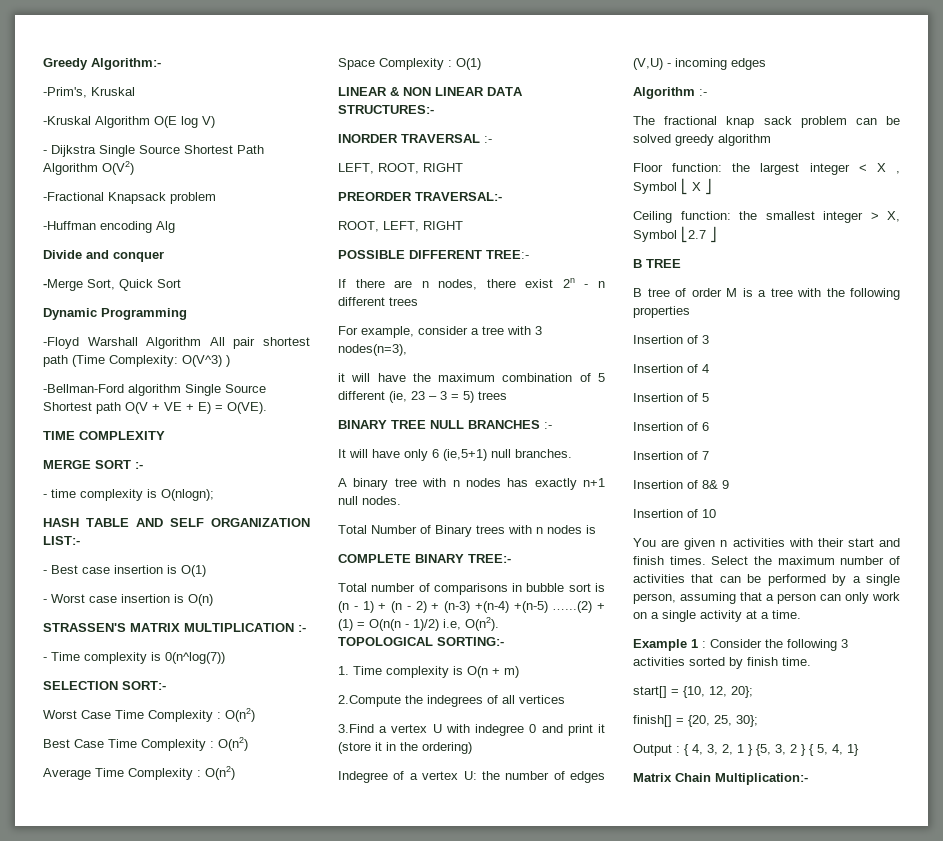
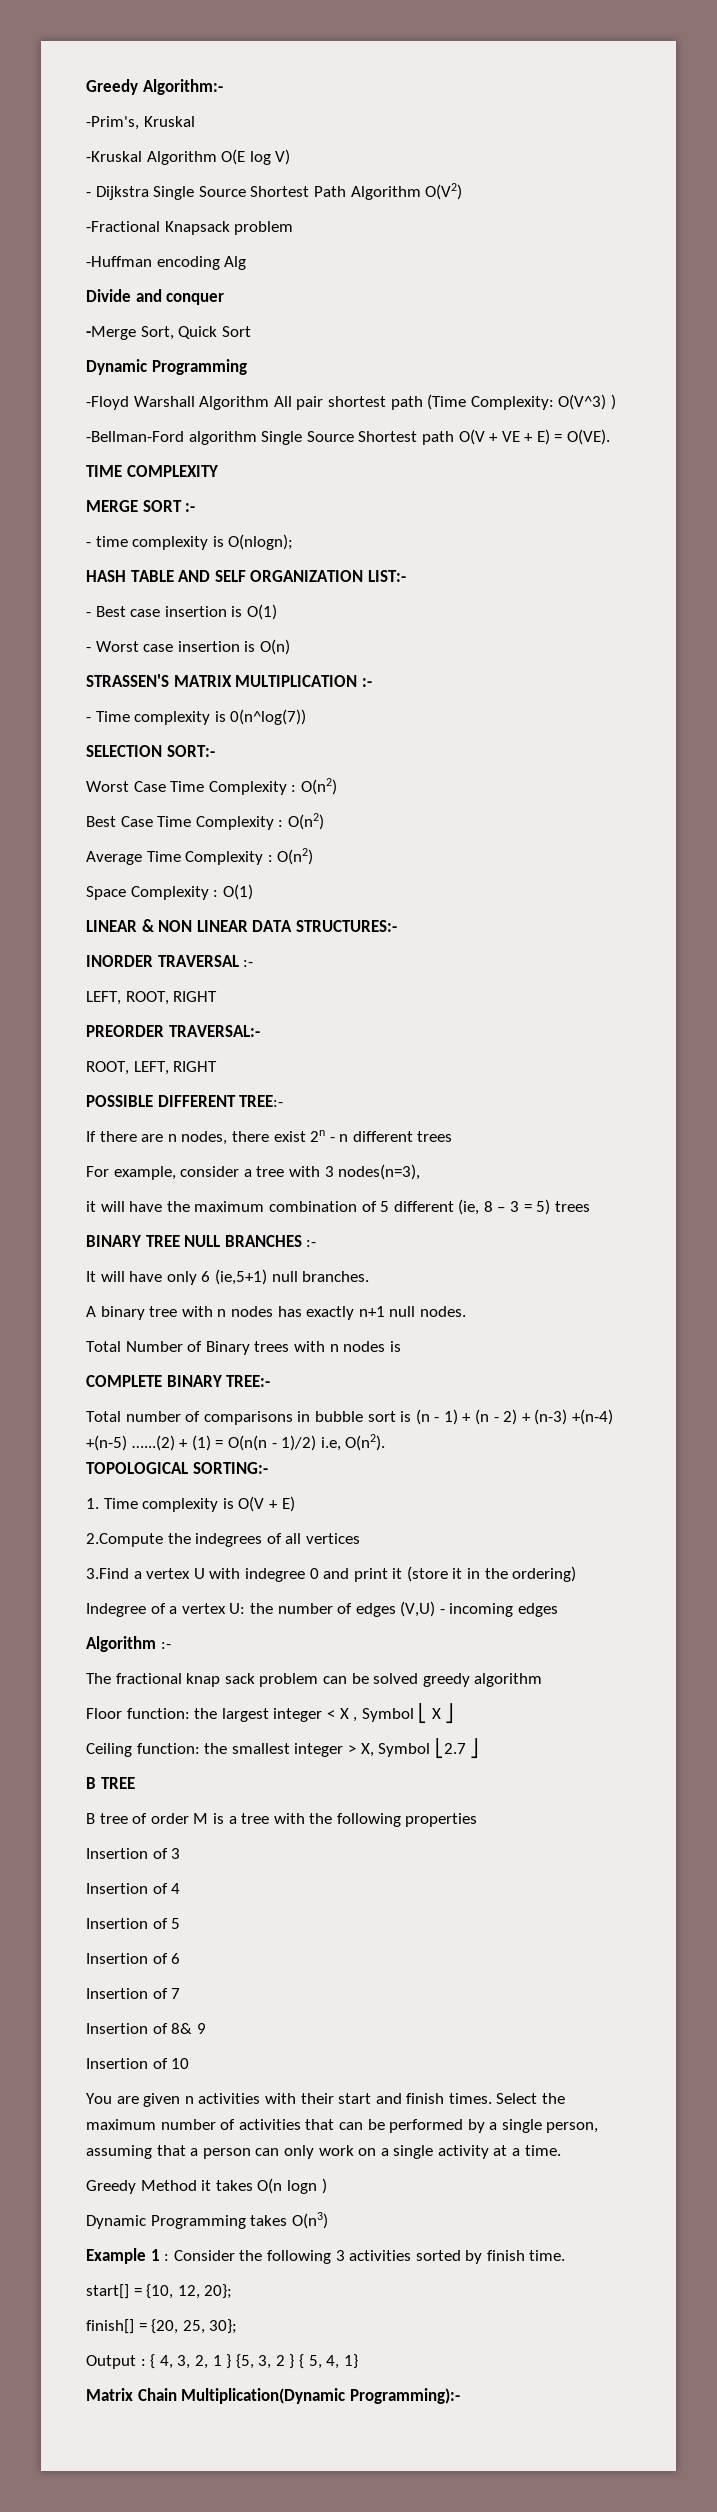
[411,391,425,400] 23 -> [483,1201,493,1212] 8
[467,666,519,678] O(n + m) -> [238,1496,295,1512] O(V + E)
(801, 614) none -> [86,2178,327,2194] [86,2212,328,2229] // Greedy Method it takes O(n logn ) // Dynamic Programming takes O(n3)
[715,773,808,785] Multiplication:- -> [181,2388,460,2404] Multiplication(Dynamic Programming):-

